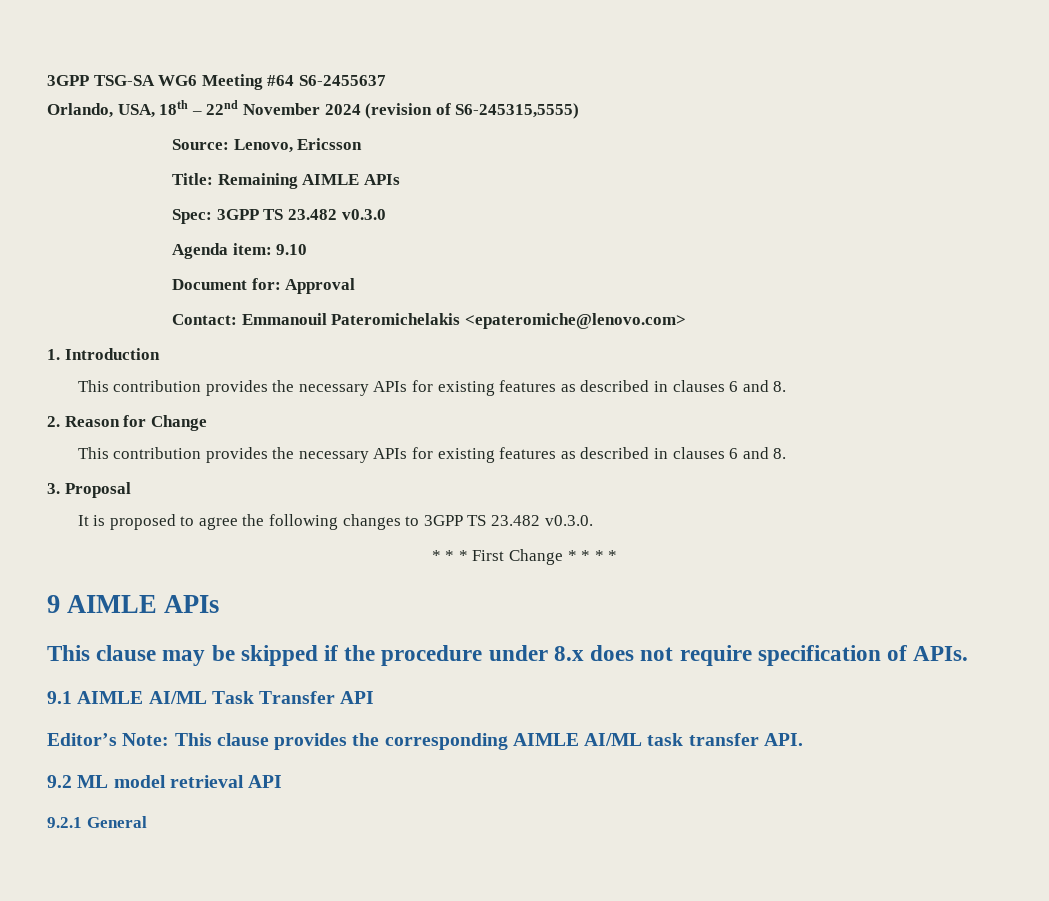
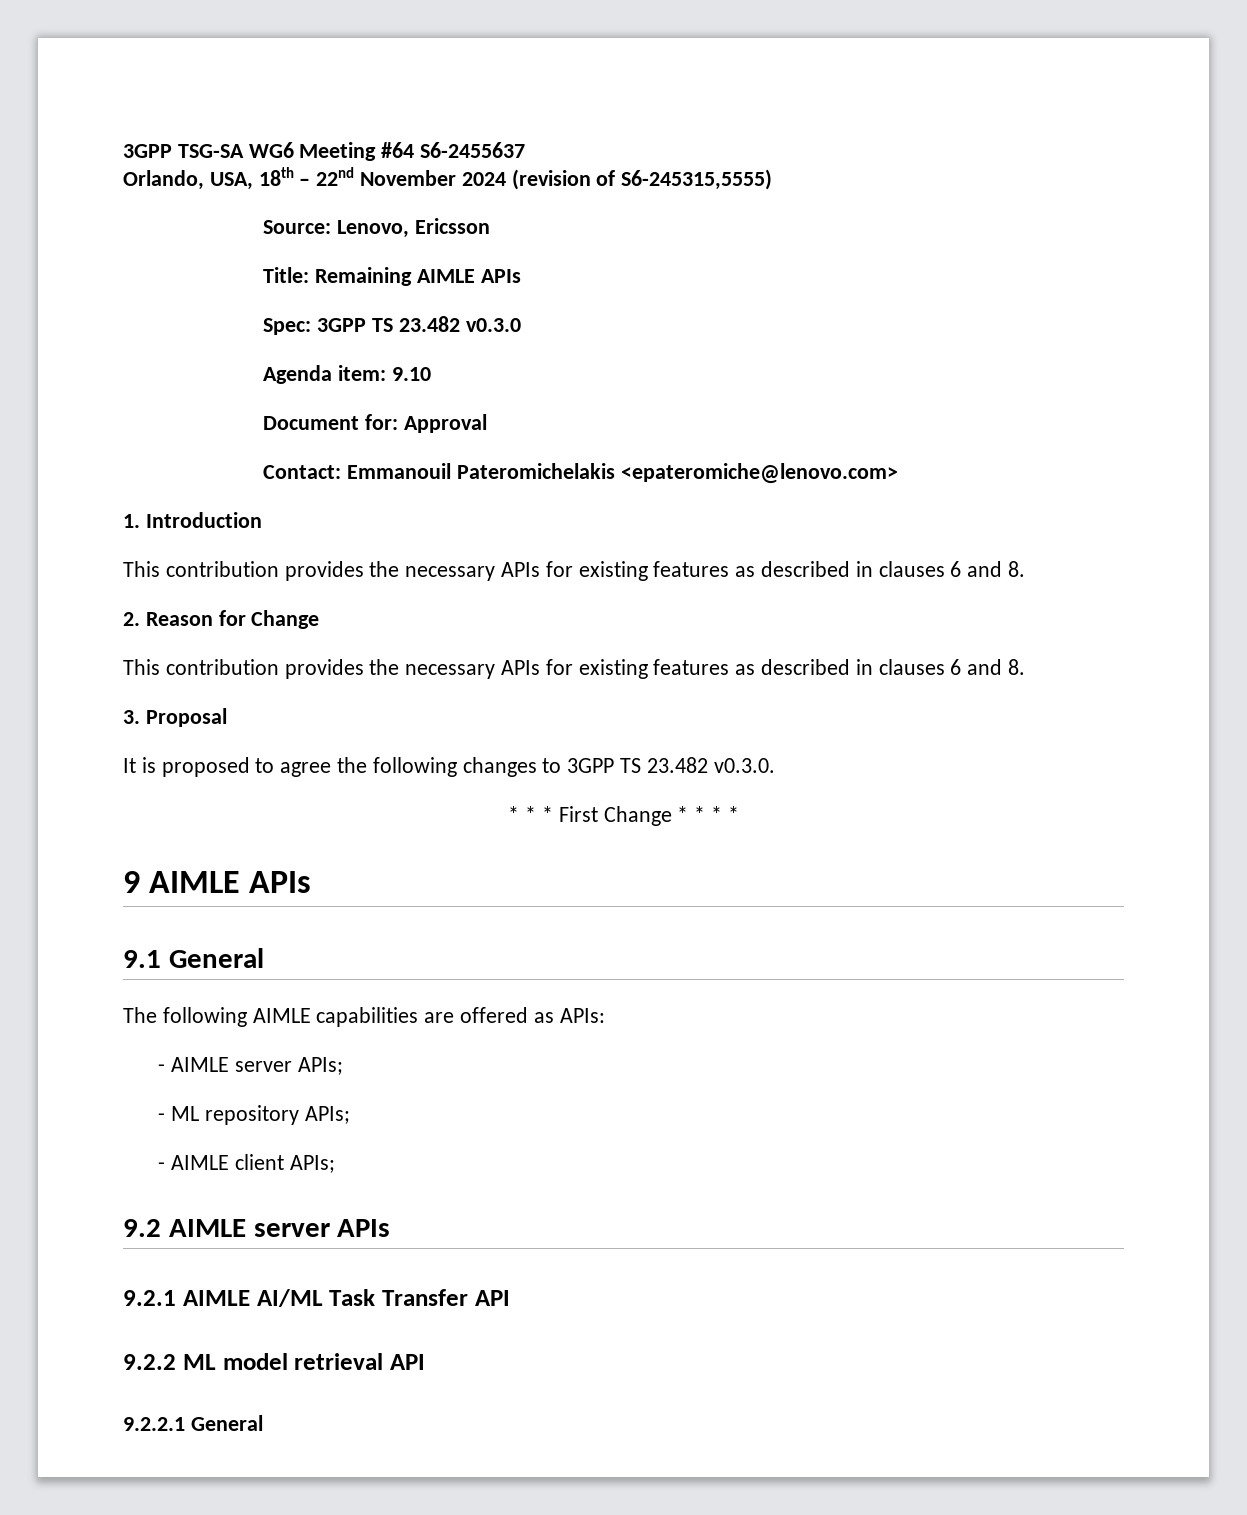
[47,645,969,666] [47,691,72,704] This clause may be skipped if the procedure under 8.x does not require specification of APIs. // 9.1 -> [123,948,264,968] [123,1007,605,1027] [158,1057,343,1075] [158,1105,350,1125] [158,1154,335,1173] [123,1219,391,1237] [123,1290,176,1306] 9.1 General // The following AIMLE capabilities are offered as APIs: // - AIMLE server APIs; // - ML repository APIs; // - AIMLE client APIs; // 9.2 AIMLE server APIs // 9.2.1
[47,733,803,750] [47,775,72,788] Editor’s Note: This clause provides the corresponding AIMLE AI/ML task transfer API. // 9.2 -> [123,1354,176,1370] 9.2.2
[47,817,82,828] 9.2.1 -> [123,1417,185,1431] 9.2.2.1

